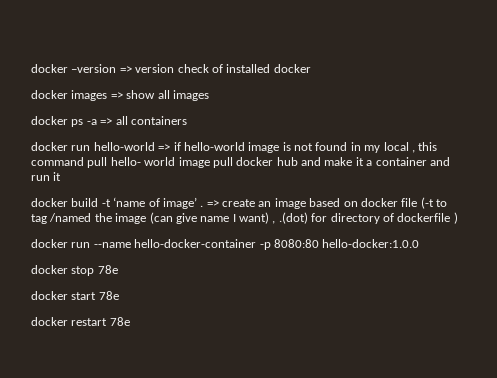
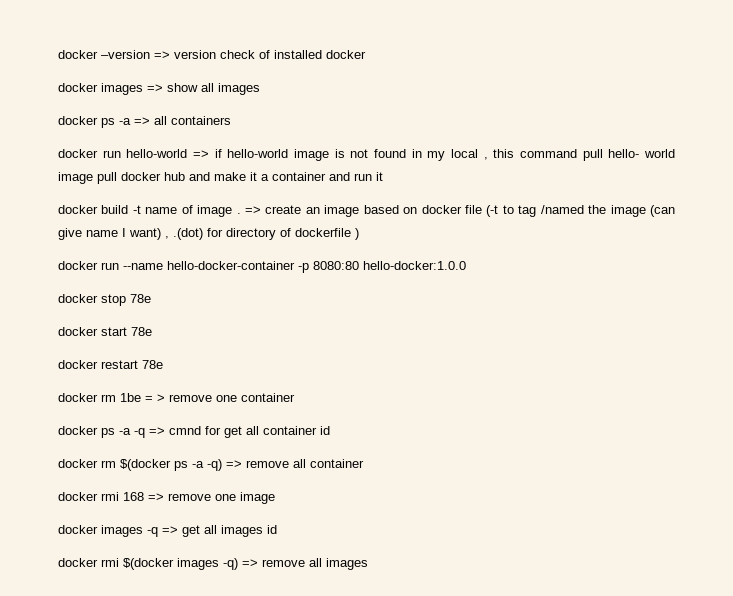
[113,197,197,209] ‘name of image’ -> [145,205,233,217] name of image
(130, 321) none -> [58,393,295,402] [58,426,330,438] [58,459,364,471] [58,492,275,504] [58,525,277,537] [58,558,368,570] // docker rm 1be = > remove one container // docker ps -a -q => cmnd for get all container id // docker rm $(docker ps -a -q) => remove all container // docker rmi 168 => remove one image // docker images -q => get all images id // docker rmi $(docker images -q) => remove all images

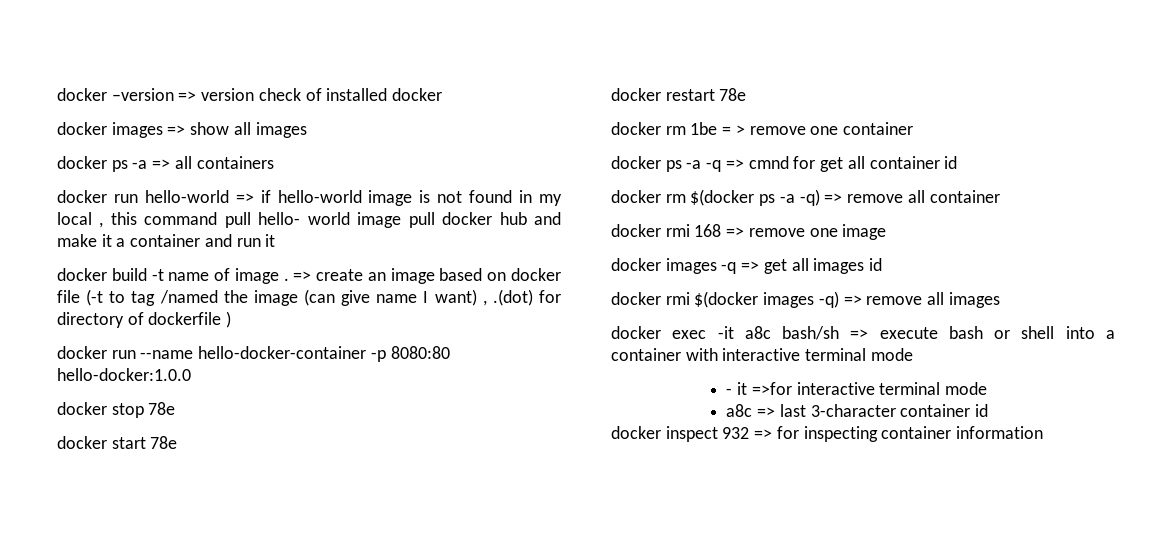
(368, 564) none -> [611,326,1115,340] [611,348,913,361] [726,382,988,395] [726,404,989,417] [611,426,1044,442] // docker exec -it a8c bash/sh => execute bash or shell into a container with interactive terminal mode // - it =>for interactive terminal mode // a8c => last 3-character container id // docker inspect 932 => for inspecting container information

